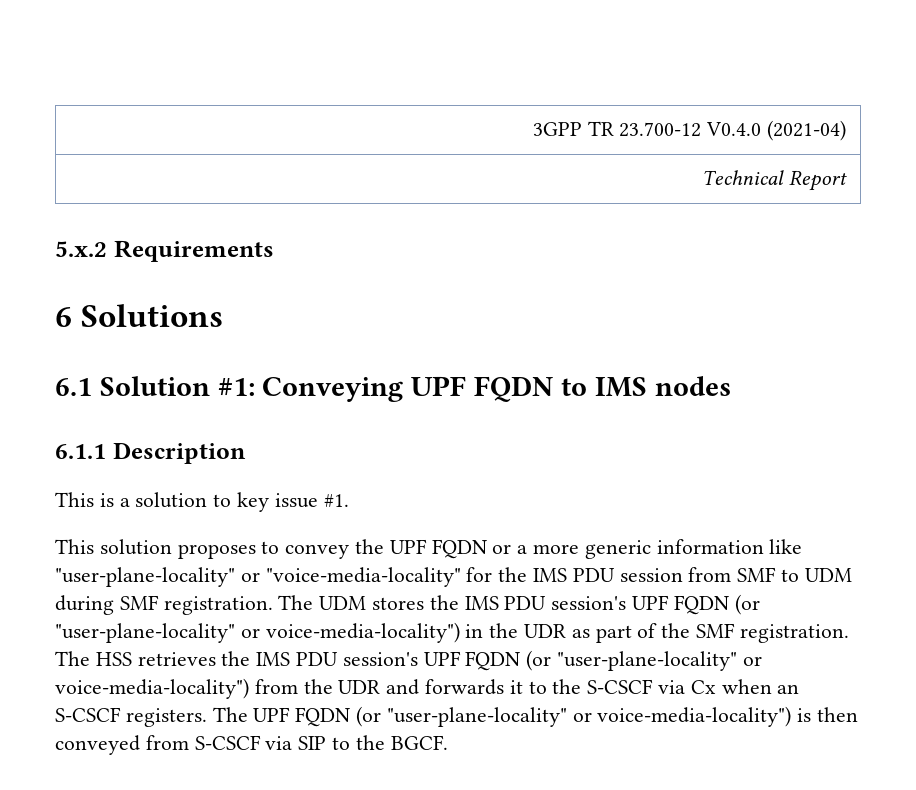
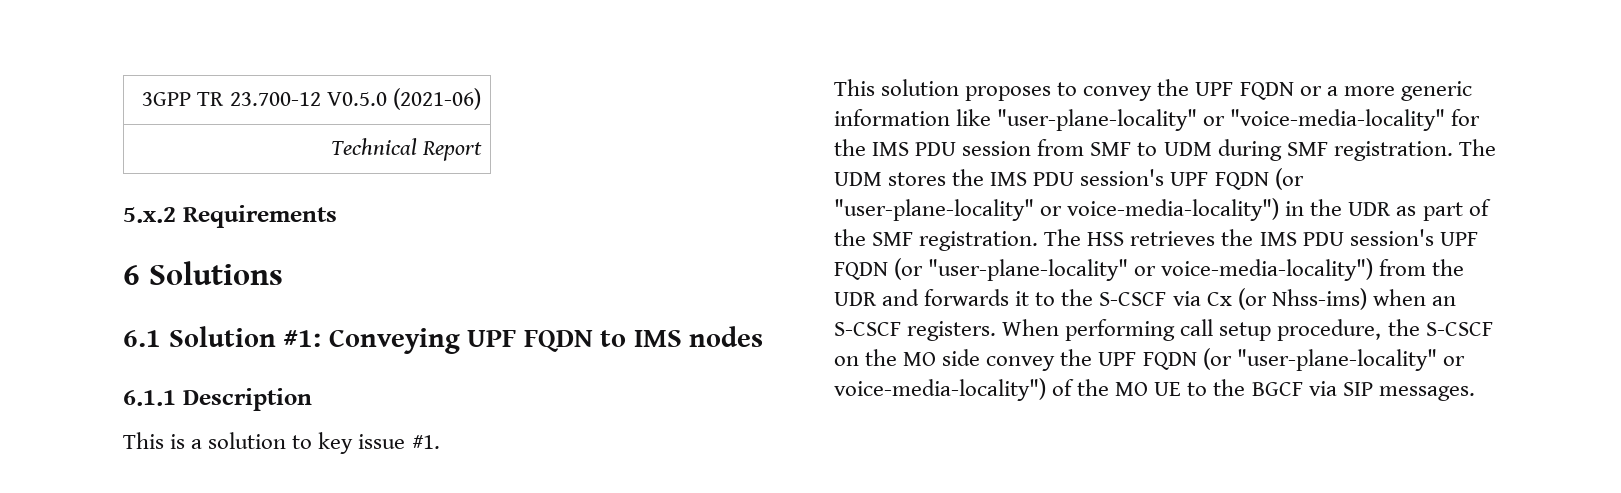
[706,120,847,141] V0.4.0 (2021-04) -> [326,88,481,110] V0.5.0 (2021-06)
(716, 687) none -> [1237,288,1367,310] (or Nhss-ims)
[212,706,859,727] [55,735,448,755] The UPF FQDN (or "user-plane-locality" or voice-media-locality") is then conveyed from S-CSCF via SIP to the BGCF. -> [1002,319,1493,341] [834,348,1465,371] [834,378,1475,401] When performing call setup procedure, the S-CSCF on the MO side convey the UPF FQDN (or "user-plane-locality" or voice-media-locality") of the MO UE to the BGCF via SIP messages.

